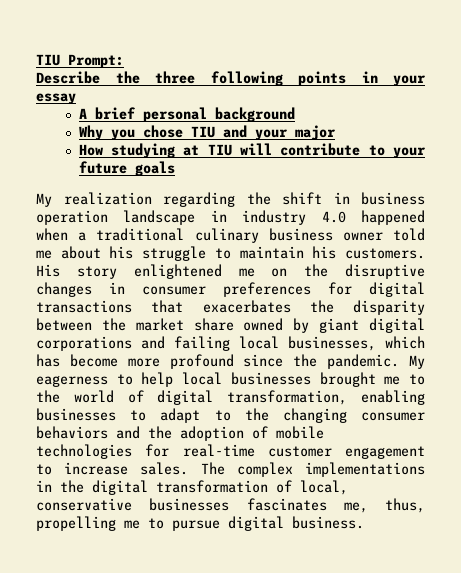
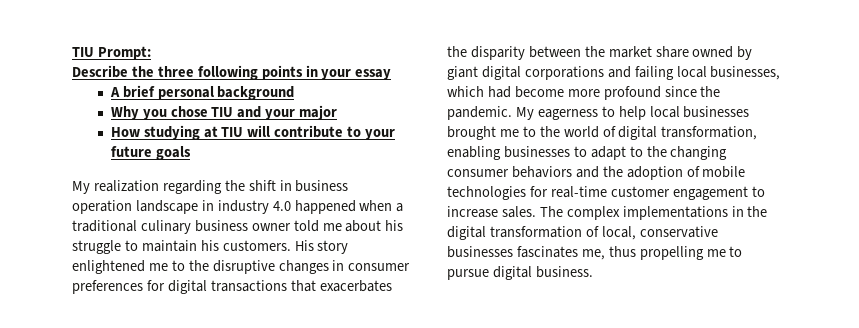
[271,268,288,277] on -> [171,260,185,271] to
[36,354,60,367] has -> [487,86,511,98] had
[385,498,425,513] thus, -> [608,246,636,257] thus

